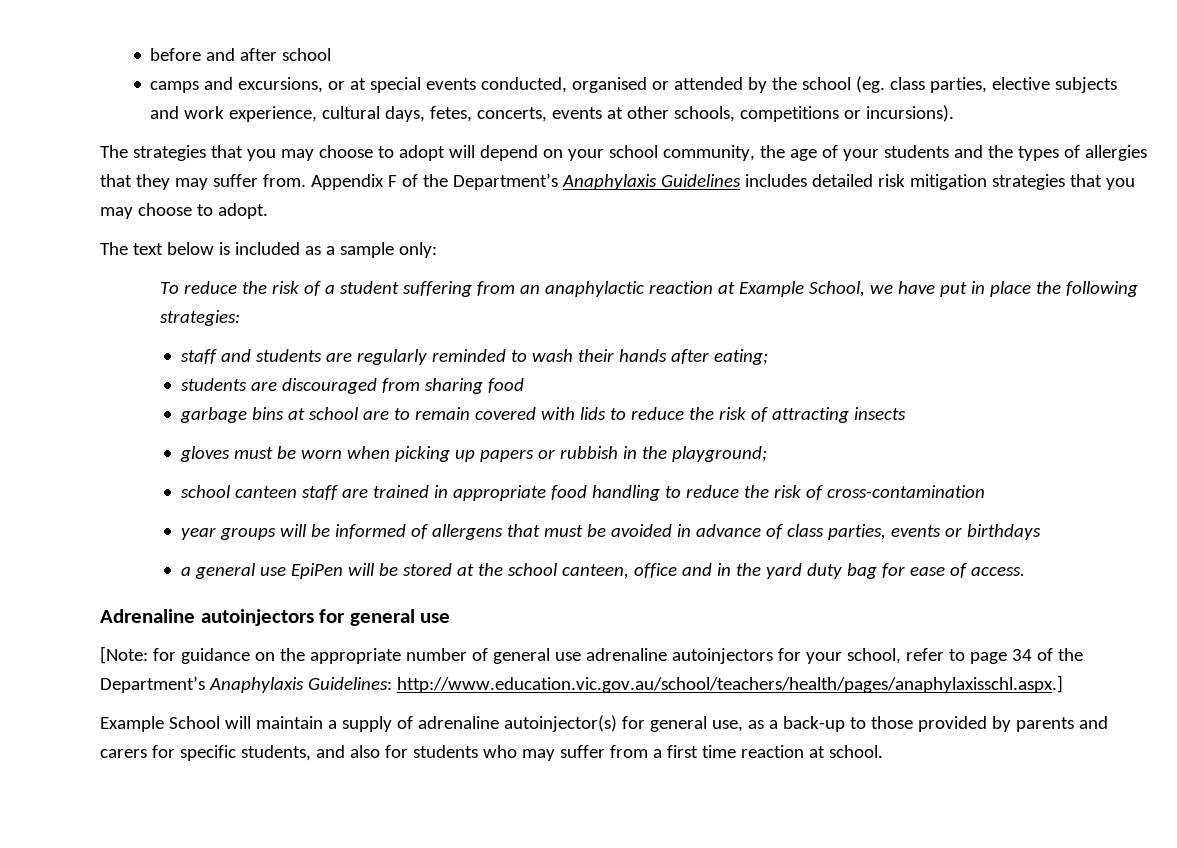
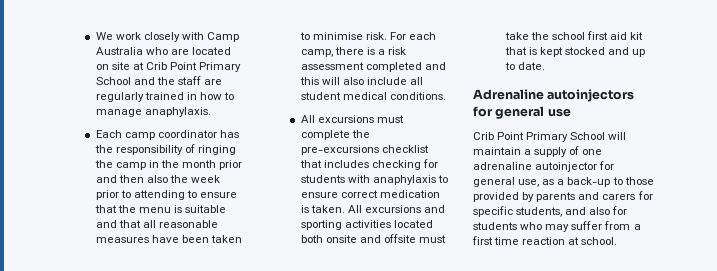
[150,48,332,61] [150,76,1118,93] [150,105,955,122] [100,145,1147,161] [100,173,1135,190] [100,203,268,219] [100,242,437,258] [160,281,1139,297] [160,310,241,326] [180,349,768,365] [180,378,524,394] [179,407,906,423] [179,446,767,462] [180,485,985,501] [180,524,1041,540] [180,563,1025,579] before and after school // camps and excursions, or at special events conducted, organised or attended by the school (eg. class parties, elective subjects and work experience, cultural days, fetes, concerts, events at other schools, competitions or incursions). // The strategies that you may choose to adopt will depend on your school community, the age of your students and the types of allergies that they may suffer from. Appendix F of the Department’s Anaphylaxis Guidelines includes detailed risk mitigation strategies that you may choose to adopt. // The text below is included as a sample only: // To reduce the risk of a student suffering from an anaphylactic reaction at Example School, we have put in place the following strategies: // staff and students are regularly reminded to wash their hands after eating; // students are discouraged from sharing food // garbage bins at school are to remain covered with lids to reduce the risk of attracting insects // gloves must be worn when picking up papers or rubbish in the playground; // school canteen staff are trained in appropriate food handling to reduce the risk of cross-contamination // year groups will be informed of allergens that must be avoided in advance of class parties, events or birthdays // a general use EpiPen will be stored at the school canteen, office and in the yard duty bag for ease of access. -> [95,32,240,42] [95,47,232,55] [95,62,242,72] [95,76,223,85] [95,92,235,102] [95,107,211,117] [95,130,240,140] [94,144,237,155] [94,160,243,170] [95,175,221,183] [95,190,238,200] [94,205,227,213] [95,220,219,228] [95,235,243,243] [299,32,437,40] [300,47,407,57] [300,62,446,72] [299,77,424,85] [300,92,446,100] [300,115,404,123] [300,130,370,140] [300,145,429,155] [299,159,439,170] [300,175,449,185] [300,190,440,198] [300,205,446,213] [300,220,433,230] [300,234,447,243] [504,31,644,40] [504,47,646,57] [504,62,545,70] We work closely with Camp Australia who are located on site at Crib Point Primary School and the staff are regularly trained in how to manage anaphylaxis. // Each camp coordinator has the responsibility of ringing the camp in the month prior and then also the week prior to attending to ensure that the menu is suitable and that all reasonable measures have been taken to minimise risk. For each camp, there is a risk assessment completed and this will also include all student medical conditions. // All excursions must complete the pre-excursions checklist that includes checking for students with anaphylaxis to ensure correct medication is taken. All excursions and sporting activities located both onsite and offsite must take the school first aid kit that is kept stocked and up to date.
[100,646,1083,664] [100,675,1063,693] [100,716,164,732] [Note: for guidance on the appropriate number of general use adrenaline autoinjectors for your school, refer to page 34 of the Department’s Anaphylaxis Guidelines: http://www.education.vic.gov.au/school/teachers/health/pages/anaphylaxisschl.aspx.] // Example -> [473,132,569,142] Crib Point Primary
[417,715,617,732] adrenaline autoinjector(s) -> [582,149,603,155] [473,162,598,172] one adrenaline autoinjector

